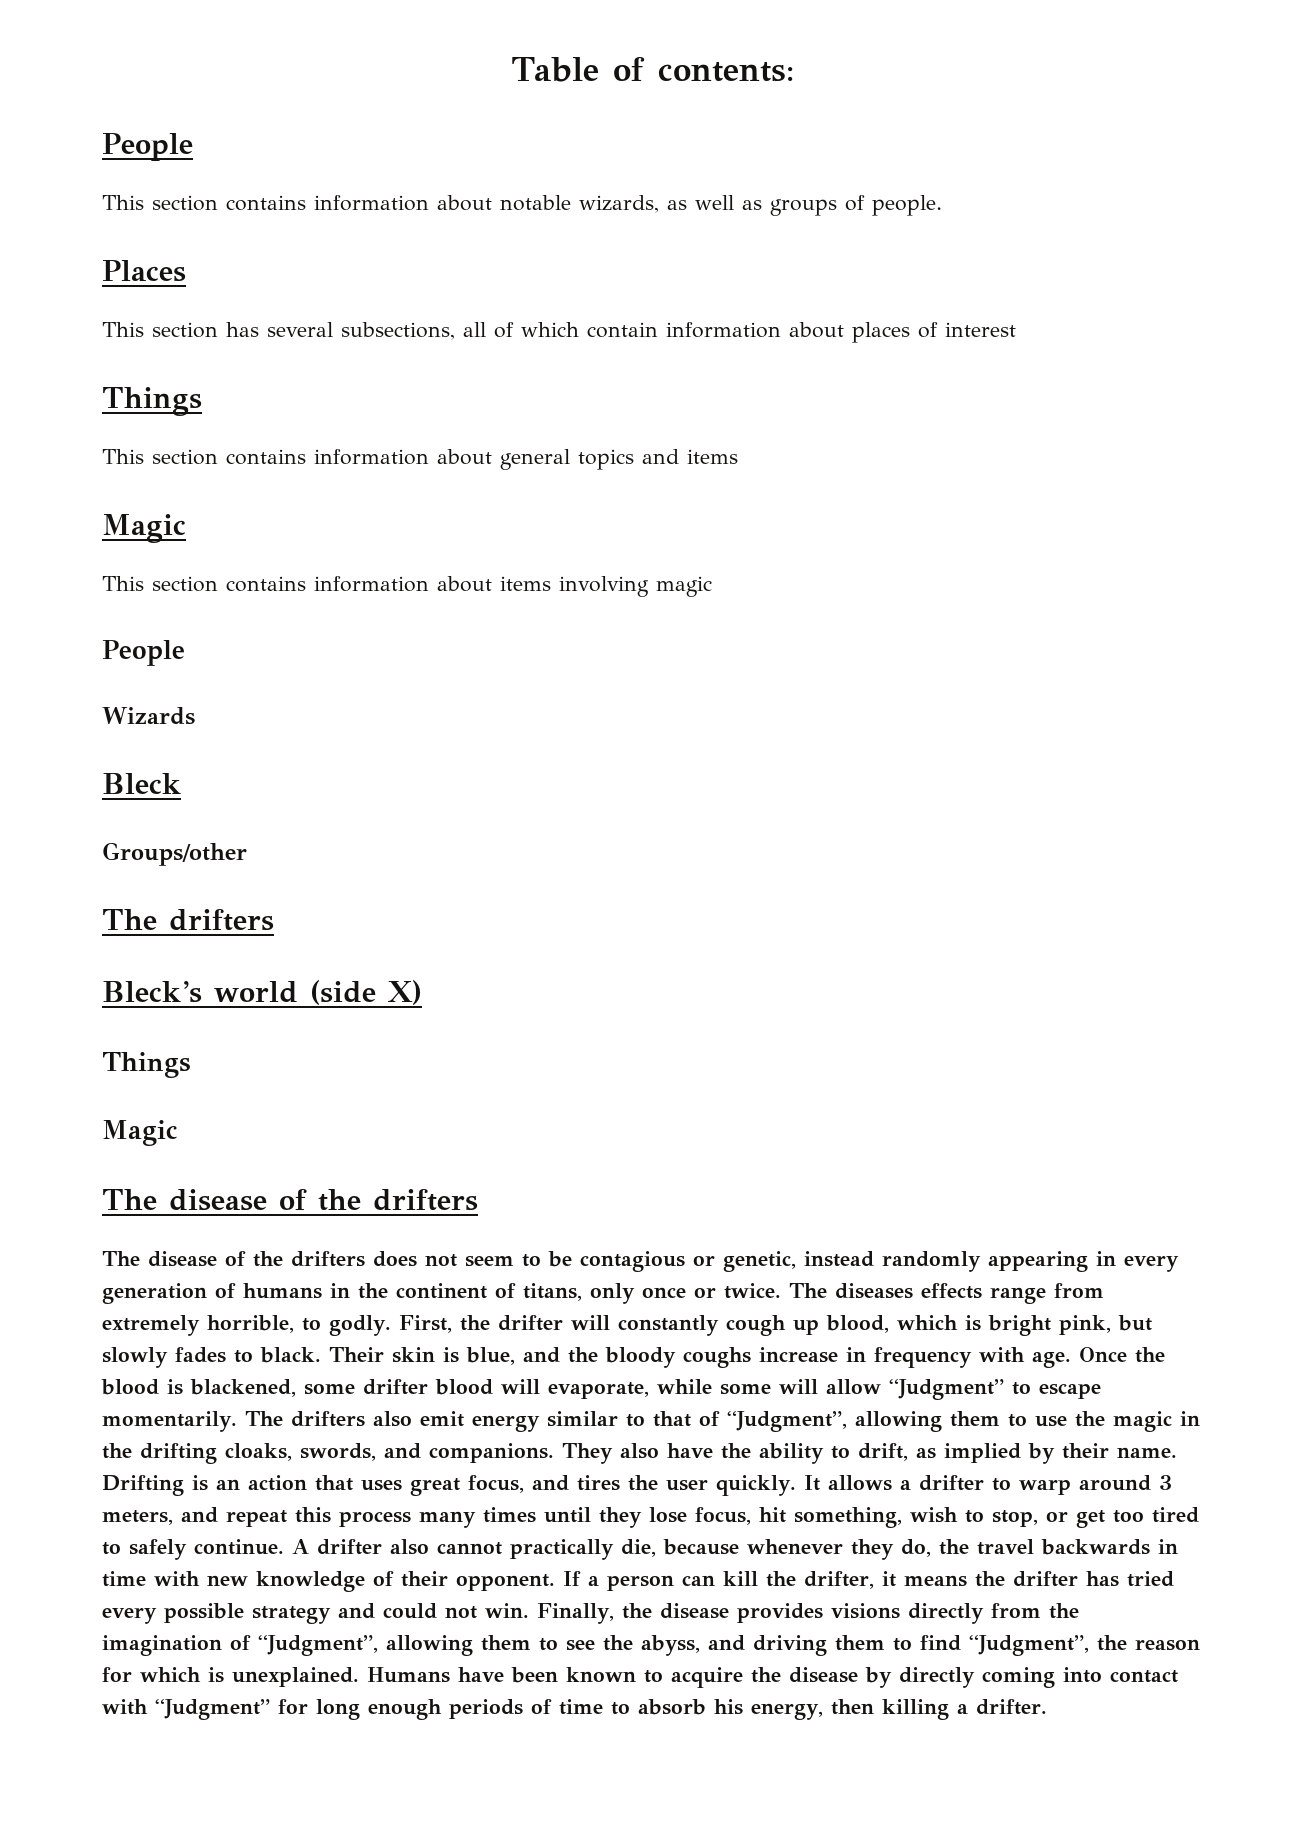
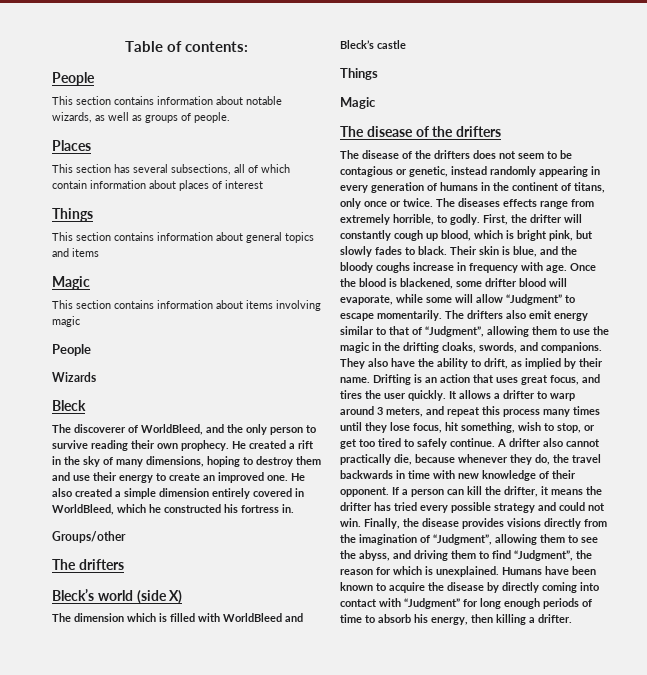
(181, 783) none -> [52,424,316,435] [52,440,314,451] [52,456,321,467] [52,472,305,483] [52,488,304,499] [52,504,294,515] // The discoverer of WorldBleed, and the only person to survive reading their own prophecy. He created a rift in the sky of many dimensions, hoping to destroy them and use their energy to create an improved one. He also created a simple dimension entirely covered in WorldBleed, which he constructed his fortress in.
(422, 992) none -> [52,613,303,622] [340,40,406,49] // The dimension which is filled with WorldBleed and Bleck’s castle

